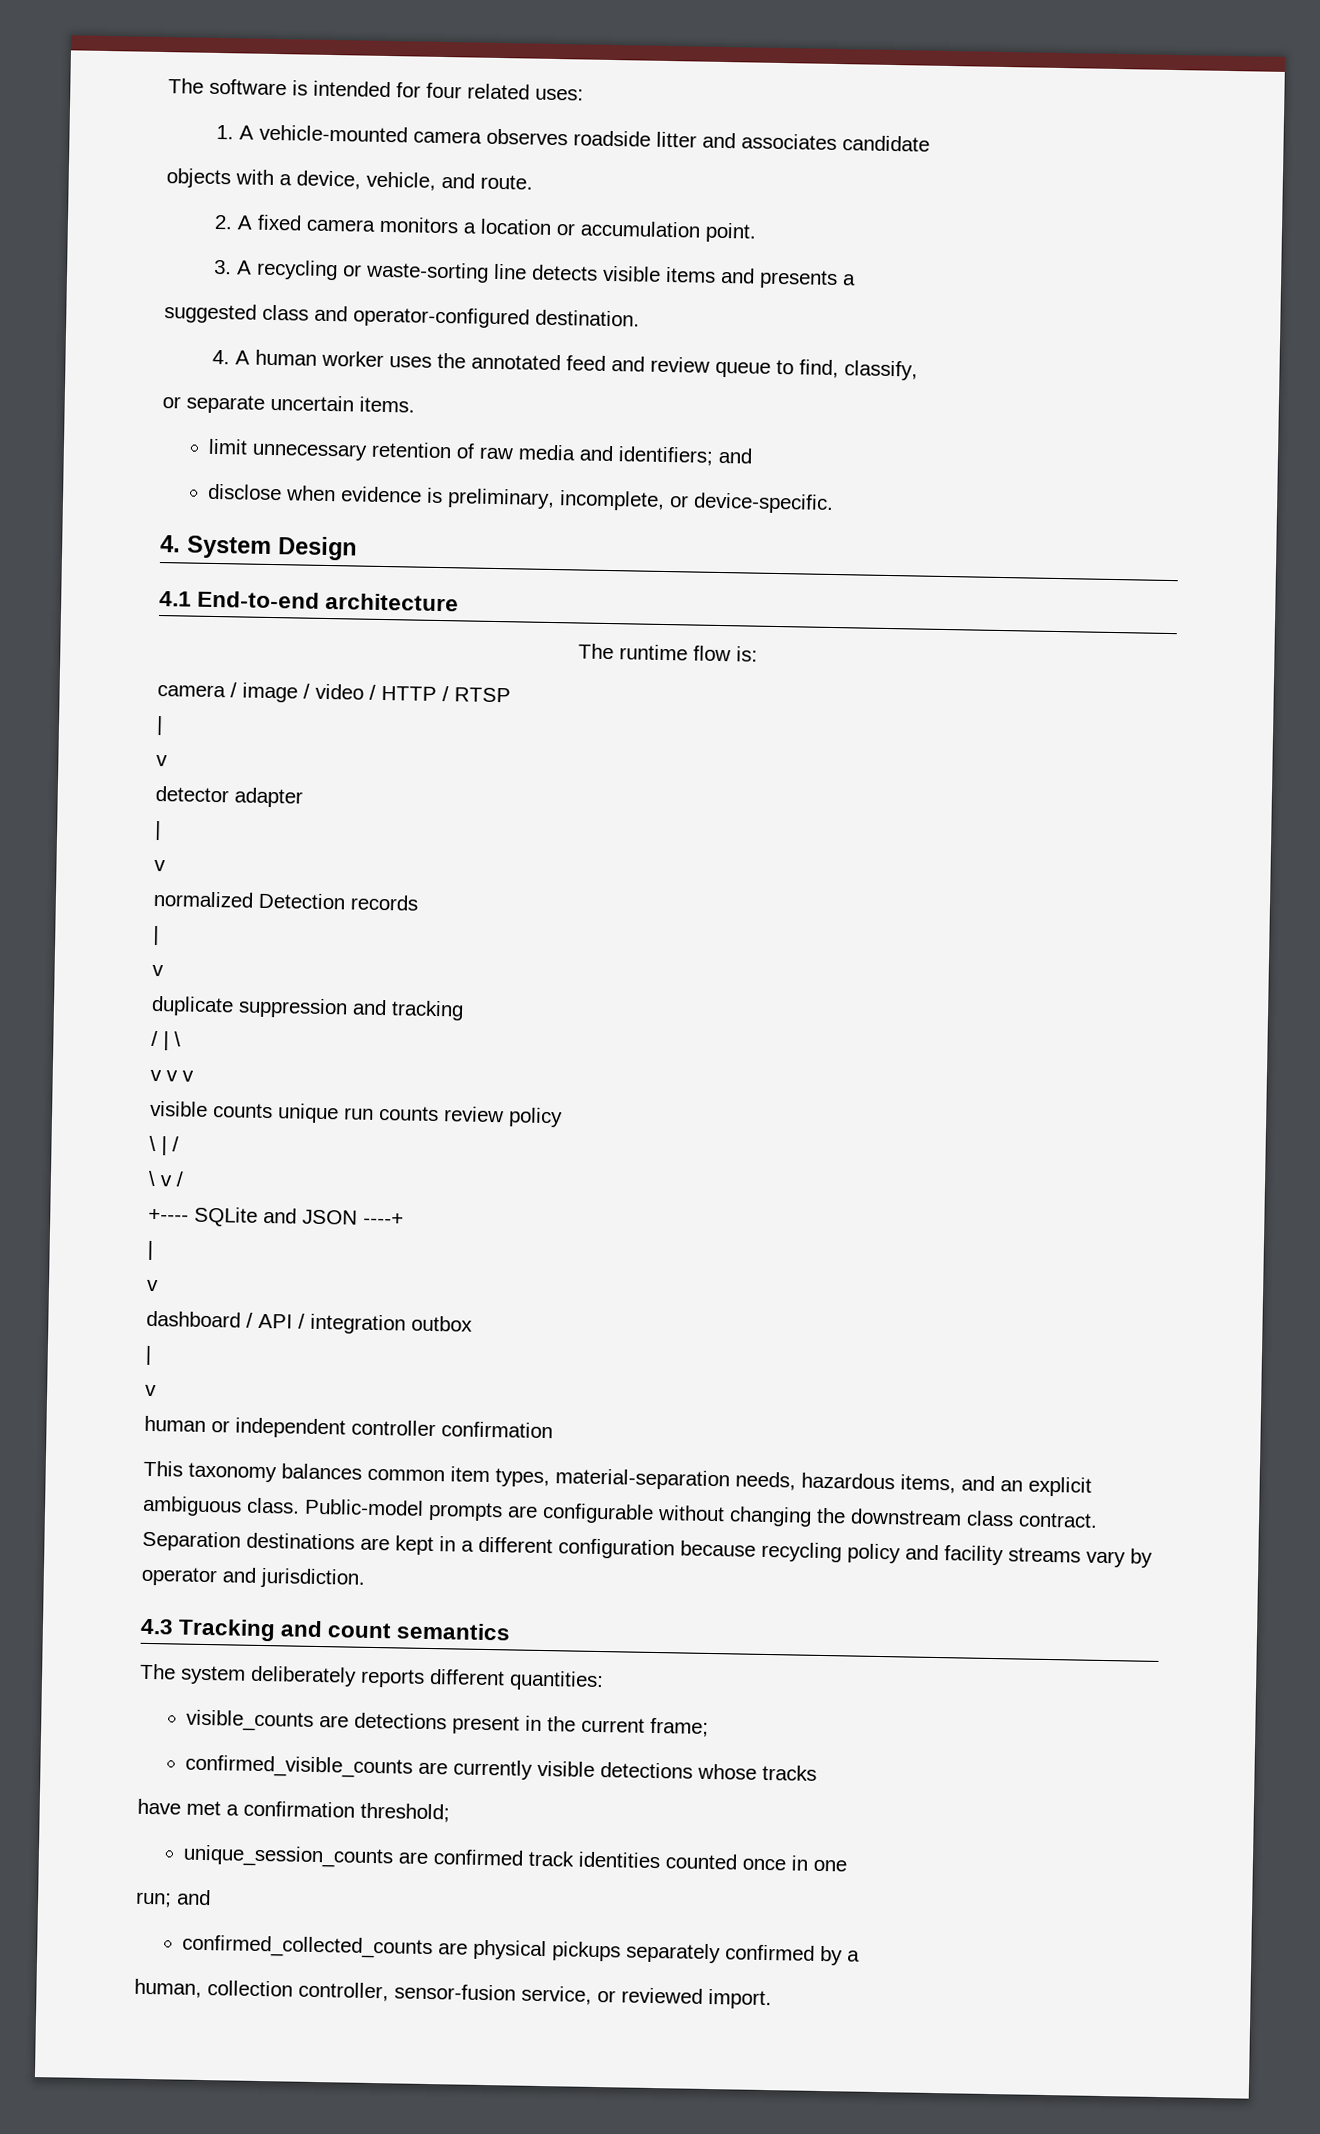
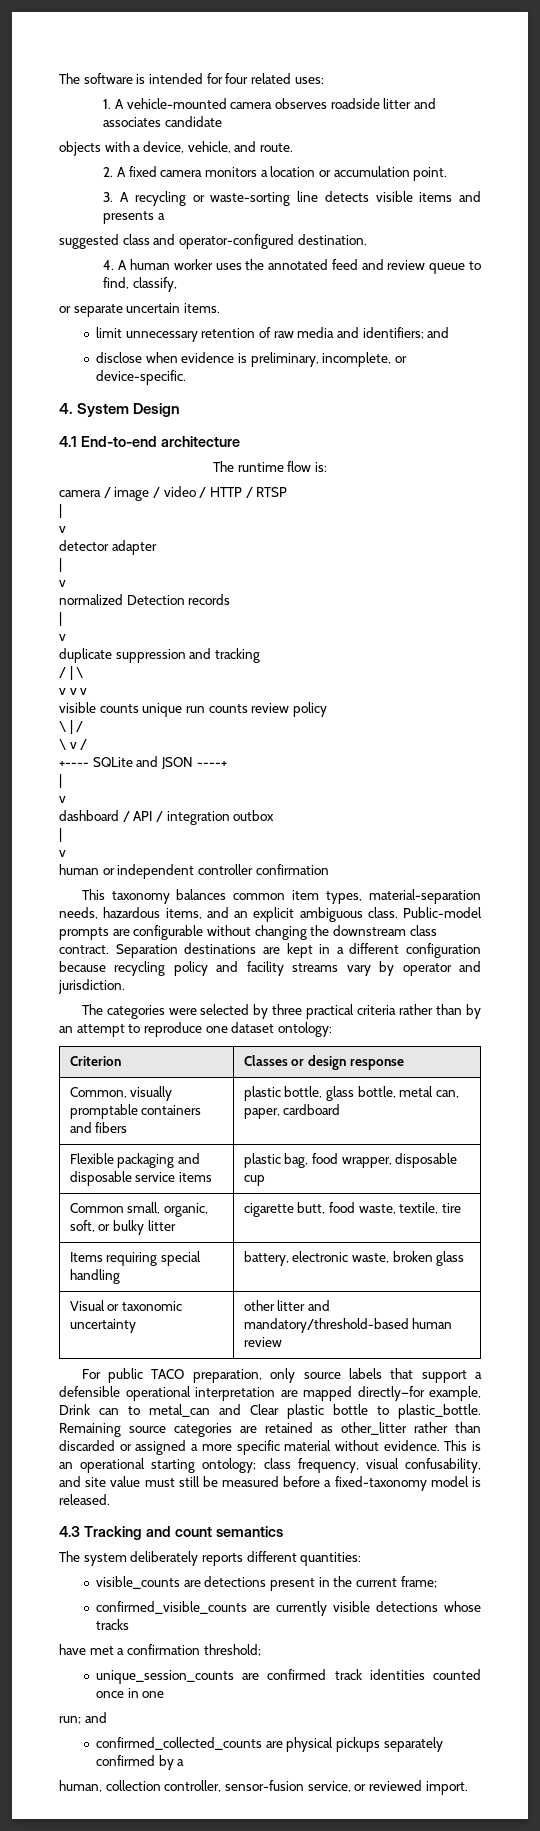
(366, 1578) none -> [81,1004,481,1019] [59,1022,332,1037] [69,1056,121,1066] [243,1055,404,1070] [69,1086,173,1101] [69,1104,202,1119] [69,1122,128,1133] [243,1086,459,1101] [243,1104,341,1119] [69,1153,200,1168] [69,1171,212,1186] [243,1153,458,1168] [243,1175,265,1186] [69,1202,208,1217] [69,1220,176,1235] [243,1202,461,1217] [69,1251,201,1266] [69,1269,120,1284] [243,1251,465,1266] [69,1300,182,1311] [69,1319,136,1333] [243,1300,330,1311] [243,1318,453,1333] [243,1337,282,1347] [81,1368,483,1383] [59,1386,481,1401] [59,1404,481,1419] [59,1422,481,1437] [59,1440,481,1455] [59,1458,481,1473] [59,1476,481,1491] [59,1494,110,1505] // The categories were selected by three practical criteria rather than by an attempt to reproduce one dataset ontology: // Criterion | Classes or design response // Common, visually promptable containers and fibers | plastic bottle, glass bottle, metal can, paper, cardboard // Flexible packaging and disposable service items | plastic bag, food wrapper, disposable cup // Common small, organic, soft, or bulky litter | cigarette butt, food waste, textile, tire // Items requiring special handling | battery, electronic waste, broken glass // Visual or taxonomic uncertainty | other litter and mandatory/threshold-based human review // For public TACO preparation, only source labels that support a defensible operational interpretation are mapped directly—for example, Drink can to metal_can and Clear plastic bottle to plastic_bottle. Remaining source categories are retained as other_litter rather than discarded or assigned a more specific material without evidence. This is an operational starting ontology; class frequency, visual confusability, and site value must still be measured before a fixed-taxonomy model is released.

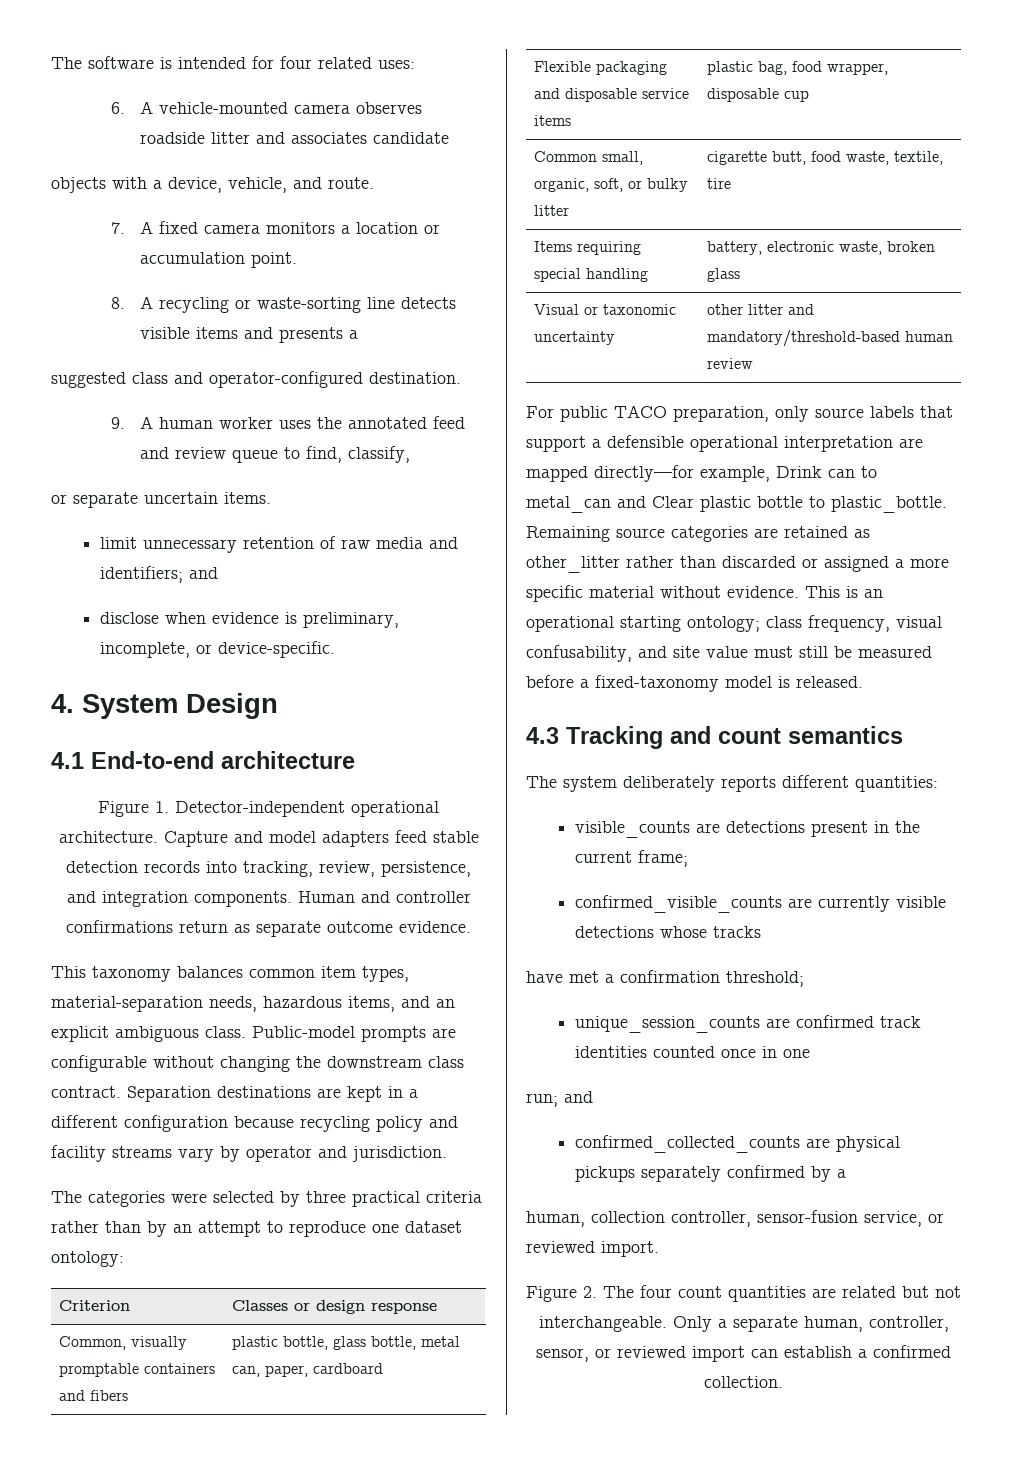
[103,99,112,109] 1. -> [110,102,125,114] 6.
[103,167,114,177] 2. -> [110,222,125,234] 7.
[103,192,114,202] 3. -> [110,297,125,309] 8.
[103,260,115,270] 4. -> [110,417,125,429] 9.
[213,461,327,472] [59,486,288,501] [59,504,62,518] [59,526,66,533] [59,540,157,555] [59,558,62,572] [59,580,66,587] [59,594,231,605] [59,612,62,626] [59,634,66,641] [59,648,260,663] [59,666,84,680] [59,688,88,695] [59,702,327,717] [59,720,84,734] [59,739,88,750] [59,756,227,769] [59,774,62,788] [59,796,66,803] [59,810,275,825] [59,828,62,842] [59,850,66,857] [59,864,329,879] The runtime flow is: // camera / image / video / HTTP / RTSP // | // v // detector adapter // | // v // normalized Detection records // | // v // duplicate suppression and tracking // / | \ // v v v // visible counts unique run counts review policy // \ | / // \ v / // +---- SQLite and JSON ----+ // | // v // dashboard / API / integration outbox // | // v // human or independent controller confirmation -> [98,801,439,817] [58,830,479,847] [66,861,471,877] [66,891,471,907] [66,920,471,937] Figure 1. Detector-independent operational architecture. Capture and model adapters feed stable detection records into tracking, review, persistence, and integration components. Human and controller confirmations return as separate outcome evidence.
(468, 1788) none -> [526,1285,961,1302] [538,1316,949,1332] [536,1345,951,1362] [704,1376,783,1388] // Figure 2. The four count quantities are related but not interchangeable. Only a separate human, controller, sensor, or reviewed import can establish a confirmed collection.

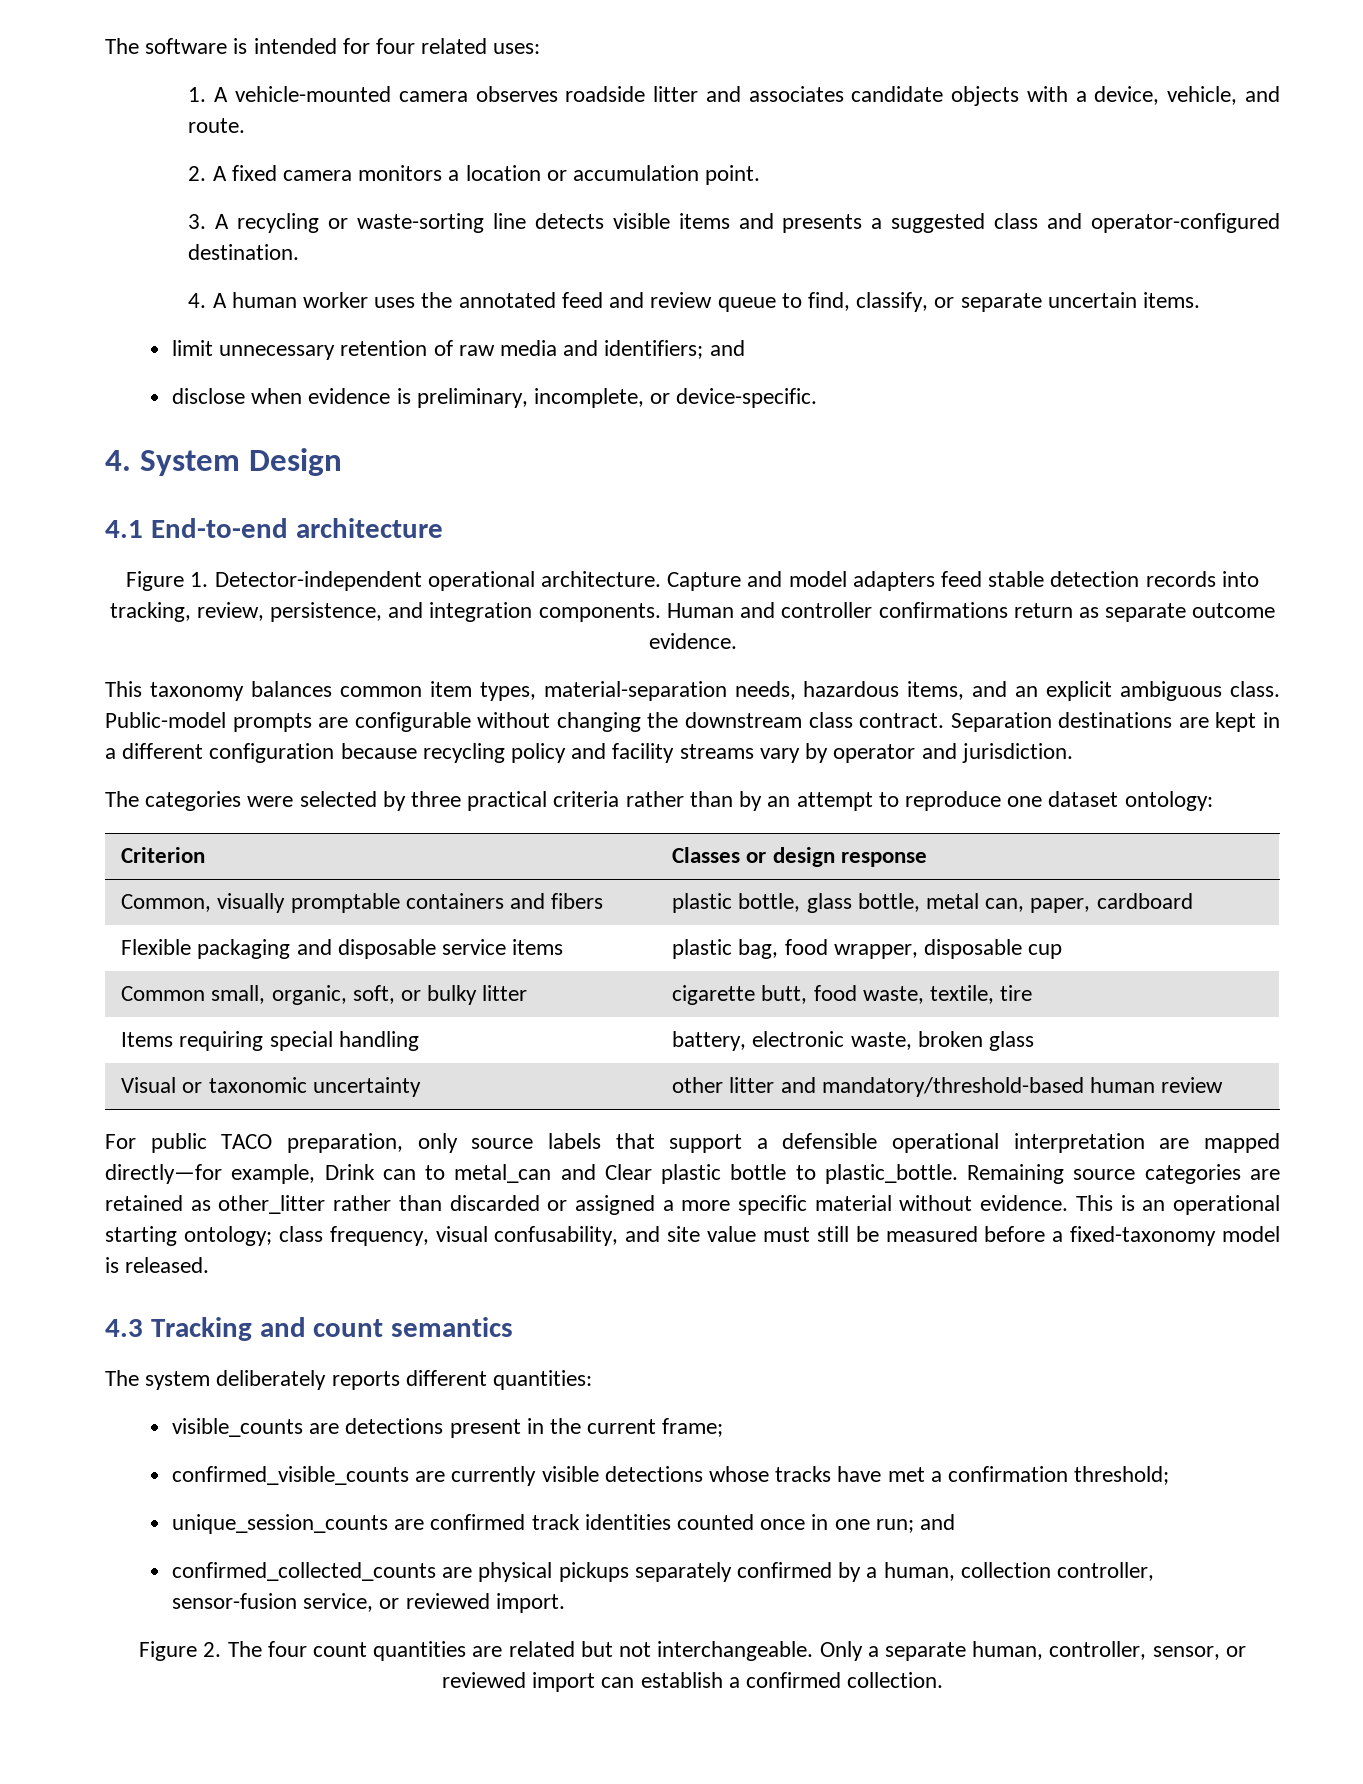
[110,102,125,114] 6. -> [188,87,207,102] 1.
(450, 138) // -> (944, 94) none
[110,222,125,234] 7. -> [188,166,207,181] 2.
[110,297,125,309] 8. -> [188,214,207,229] 3.
(359, 334) // -> (883, 223) none
[110,417,125,429] 9. -> [188,293,207,308] 4.
(411, 454) // -> (929, 302) none
(762, 932) // -> (832, 1474) none
(811, 1053) // -> (870, 1524) none
(847, 1173) // -> (878, 1572) none

